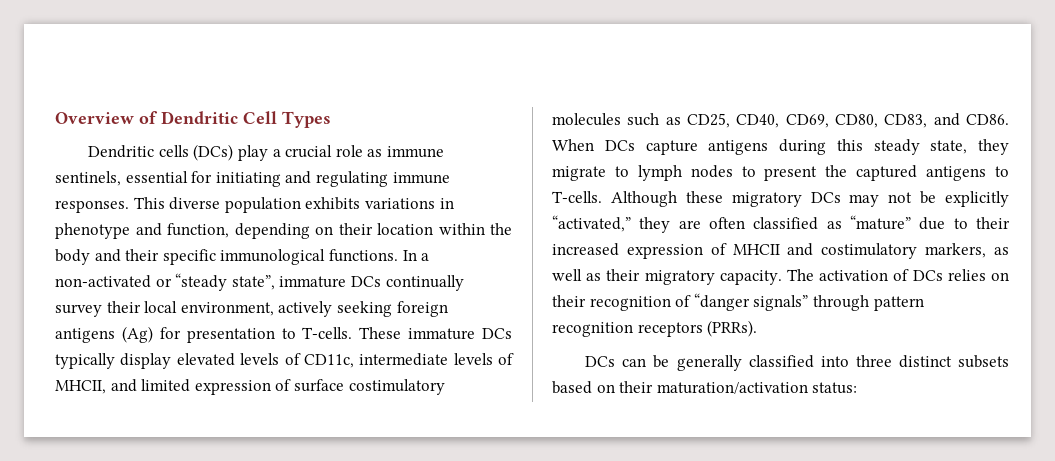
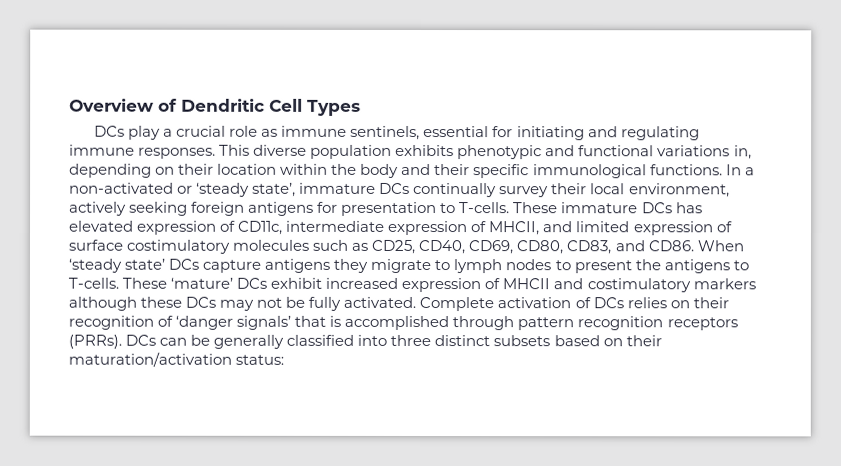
[88,144,234,161] Dendritic cells (DCs) -> [93,125,125,137] DCs
[364,198,454,209] [55,223,229,239] variations in phenotype and function, -> [457,145,752,160] phenotypic and functional variations in,
[175,273,275,291] “steady state”, -> [196,182,297,197] ‘steady state’,
[121,326,153,343] (Ag) -> (315, 208) none
[55,353,280,369] typically display elevated levels -> [675,202,703,214] [69,220,218,235] has elevated expression
[453,353,493,365] levels -> [387,220,469,236] expression
(594, 145) none -> [68,258,166,273] ‘steady state’
[779,139,968,155] during this steady state, -> (331, 265) none
[856,165,918,181] captured -> (661, 265) none
[610,191,1009,207] [552,215,1010,233] Although these migratory DCs may not be explicitly “activated,” they are often classified as “mature” due to their -> [122,277,323,289] These ‘mature’ DCs exhibit
[925,243,1009,258] [552,269,814,285] markers, as well as their migratory capacity. The -> [692,278,756,290] [68,296,495,312] markers although these DCs may not be fully activated. Complete
[693,293,809,311] “danger signals” -> [175,315,450,331] ‘danger signals’ that is accomplished
(758, 328) // -> (122, 341) none

